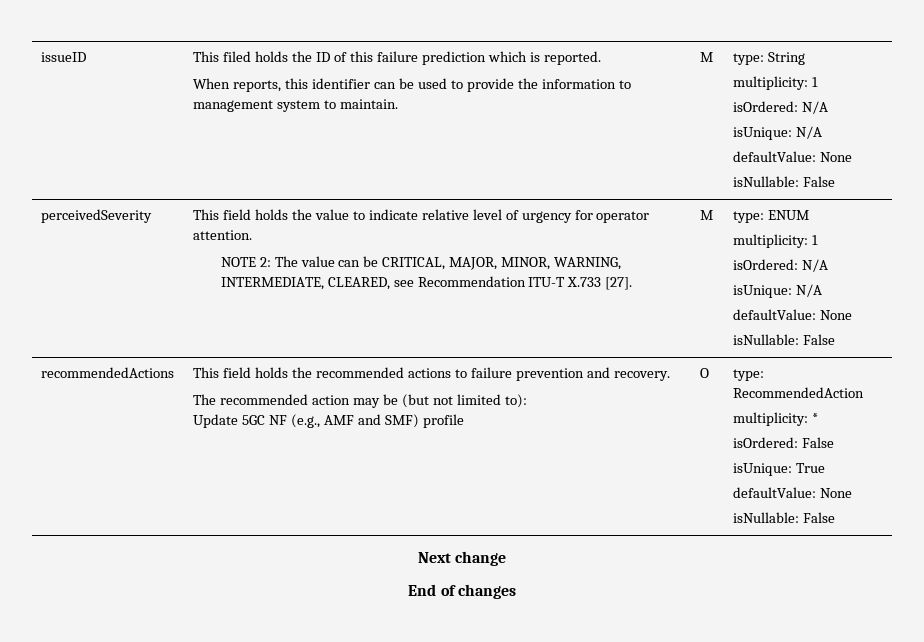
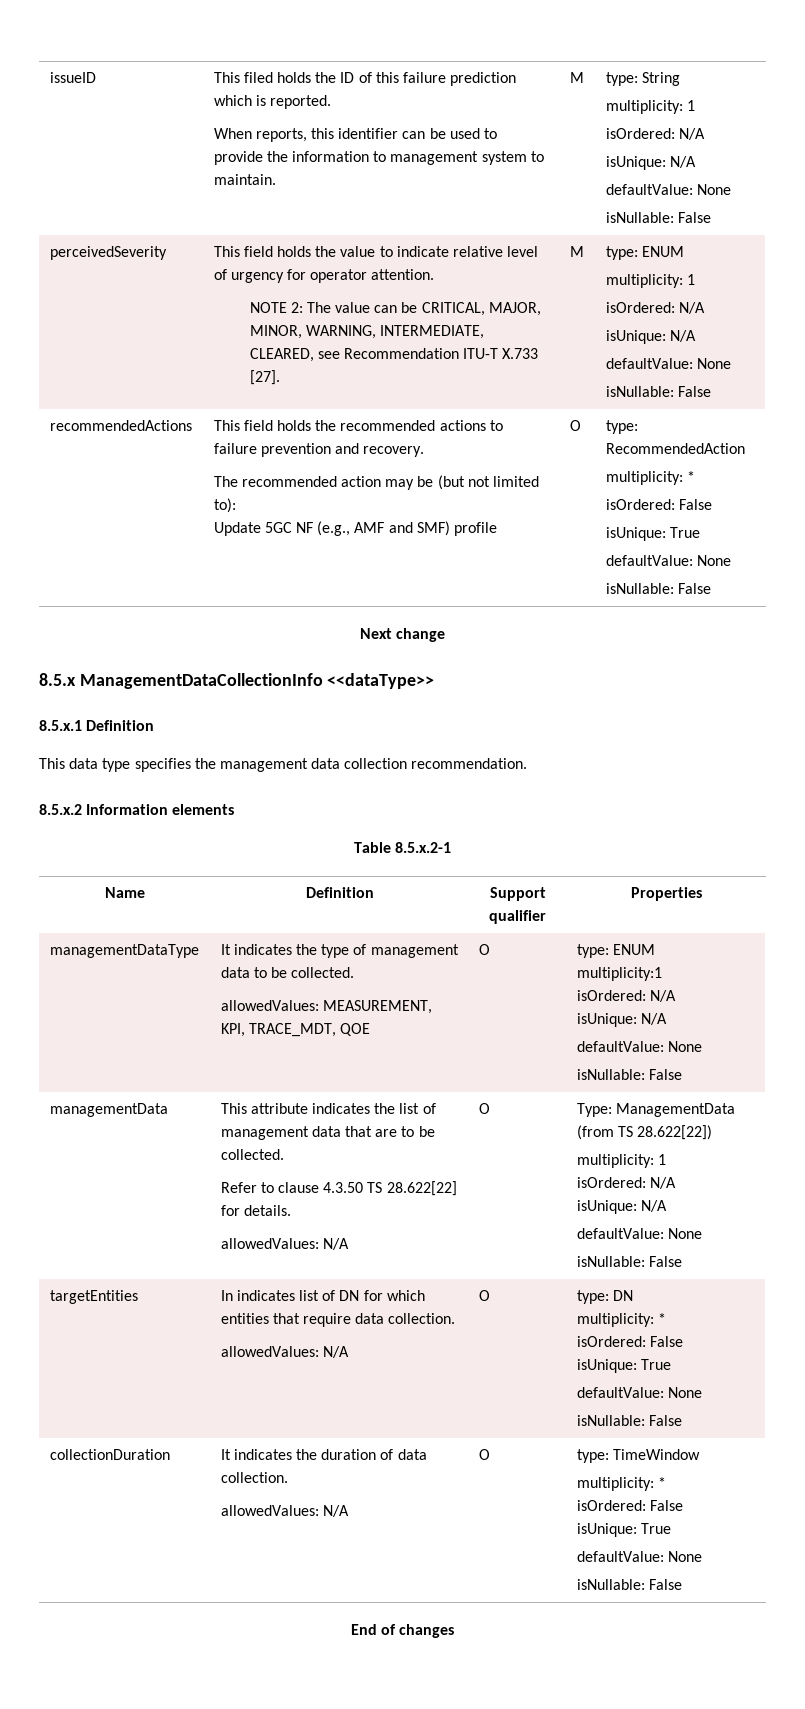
(507, 558) none -> [39,673,435,689] [39,720,155,731] [39,758,528,772] [39,804,235,815] [353,842,452,853] [105,887,145,898] [305,887,374,898] [489,887,546,901] [489,910,546,924] [630,887,702,901] [49,944,199,958] [220,944,459,958] [220,967,355,978] [220,1000,432,1014] [220,1023,371,1037] [478,944,490,955] [576,944,655,958] [576,967,662,981] [576,990,676,1002] [576,1013,667,1027] [576,1041,702,1052] [576,1069,682,1080] [49,1103,168,1117] [220,1103,436,1114] [220,1126,435,1140] [220,1149,284,1160] [220,1181,457,1196] [220,1205,291,1216] [220,1238,349,1250] [478,1103,490,1114] [576,1103,735,1117] [576,1125,713,1140] [576,1154,666,1168] [576,1177,676,1189] [576,1200,667,1214] [576,1228,702,1239] [576,1256,682,1267] [49,1290,138,1304] [220,1290,425,1301] [220,1313,456,1327] [220,1346,349,1358] [478,1290,490,1301] [576,1290,633,1304] [576,1313,666,1327] [576,1336,683,1347] [576,1359,671,1373] [576,1387,702,1398] [576,1415,682,1426] [49,1449,170,1460] [220,1449,427,1460] [220,1472,288,1483] [220,1505,349,1517] [478,1449,490,1460] [576,1449,700,1463] [576,1477,666,1491] [576,1500,683,1511] [576,1523,671,1537] [576,1551,702,1562] [576,1579,682,1590] // 8.5.x ManagementDataCollectionInfo <<dataType>> // 8.5.x.1 Definition // This data type specifies the management data collection recommendation. // 8.5.x.2 Information elements // Table 8.5.x.2-1 // Name | Definition | Support qualifier | Properties // managementDataType | It indicates the type of management data to be collected. // allowedValues: MEASUREMENT, KPI, TRACE_MDT, QOE | O | type: ENUM // multiplicity:1 // isOrdered: N/A // isUnique: N/A // defaultValue: None // isNullable: False // managementData | This attribute indicates the list of management data that are to be collected. // Refer to clause 4.3.50 TS 28.622[22] for details. // allowedValues: N/A | O | Type: ManagementData (from TS 28.622[22]) // multiplicity: 1 // isOrdered: N/A // isUnique: N/A // defaultValue: None // isNullable: False // targetEntities | In indicates list of DN for which entities that require data collection. // allowedValues: N/A | O | type: DN // multiplicity: * // isOrdered: False // isUnique: True // defaultValue: None // isNullable: False // collectionDuration | It indicates the duration of data collection. // allowedValues: N/A | O | type: TimeWindow // multiplicity: * // isOrdered: False // isUnique: True // defaultValue: None // isNullable: False

